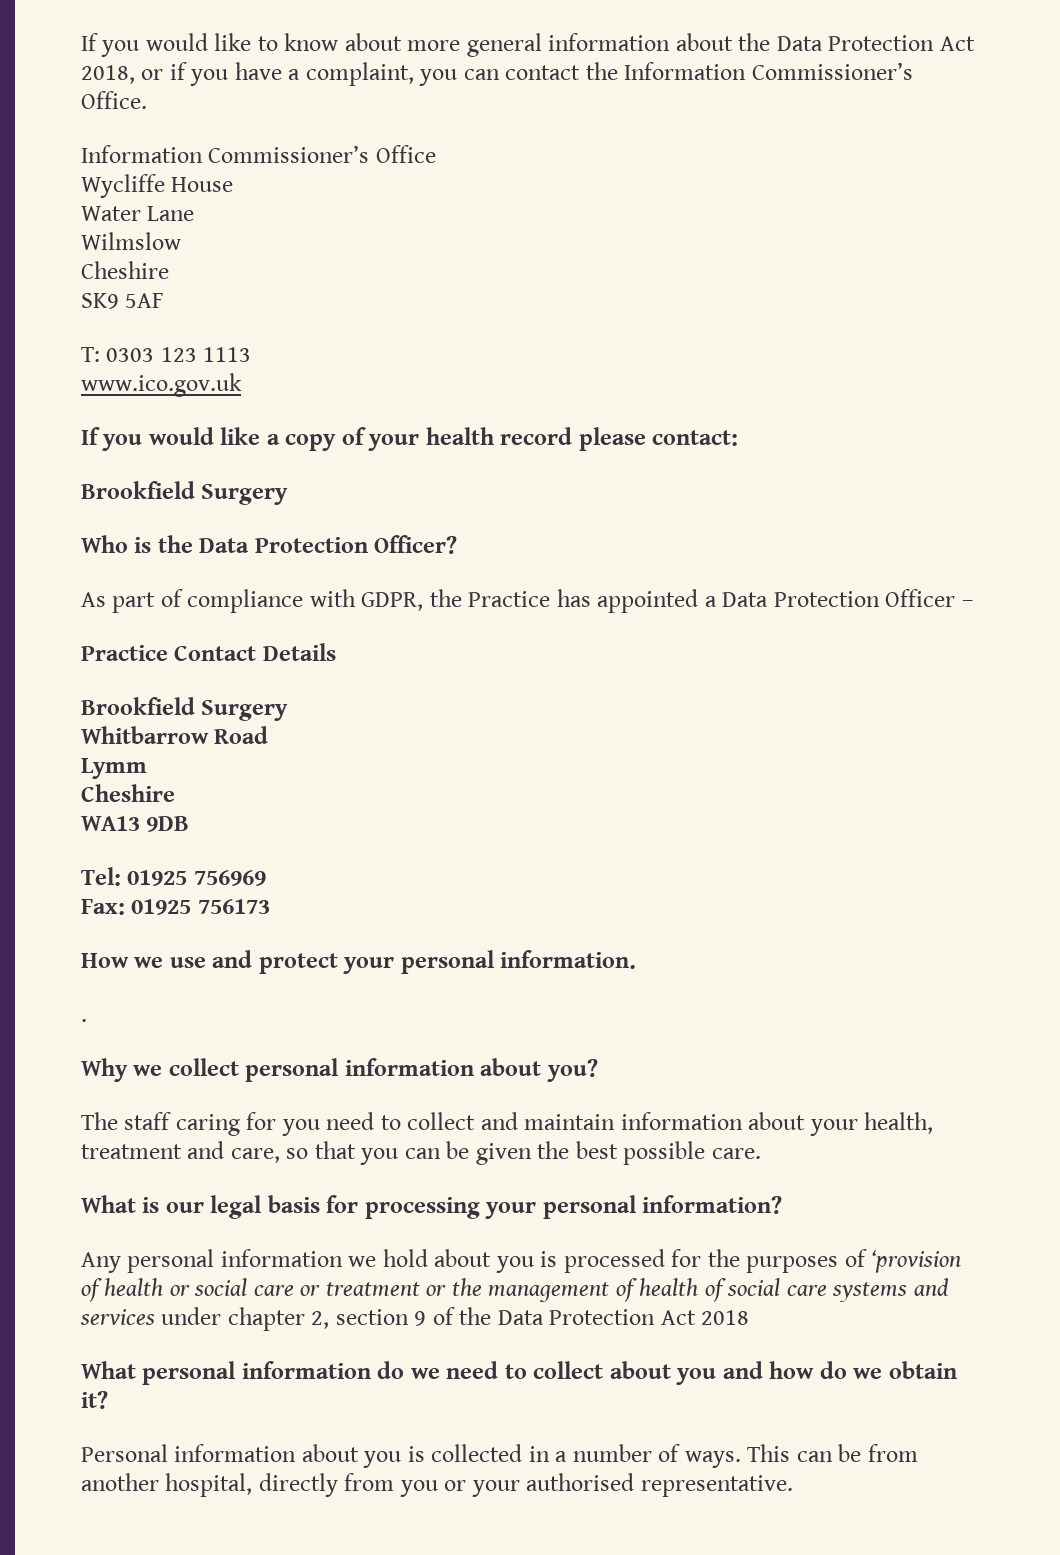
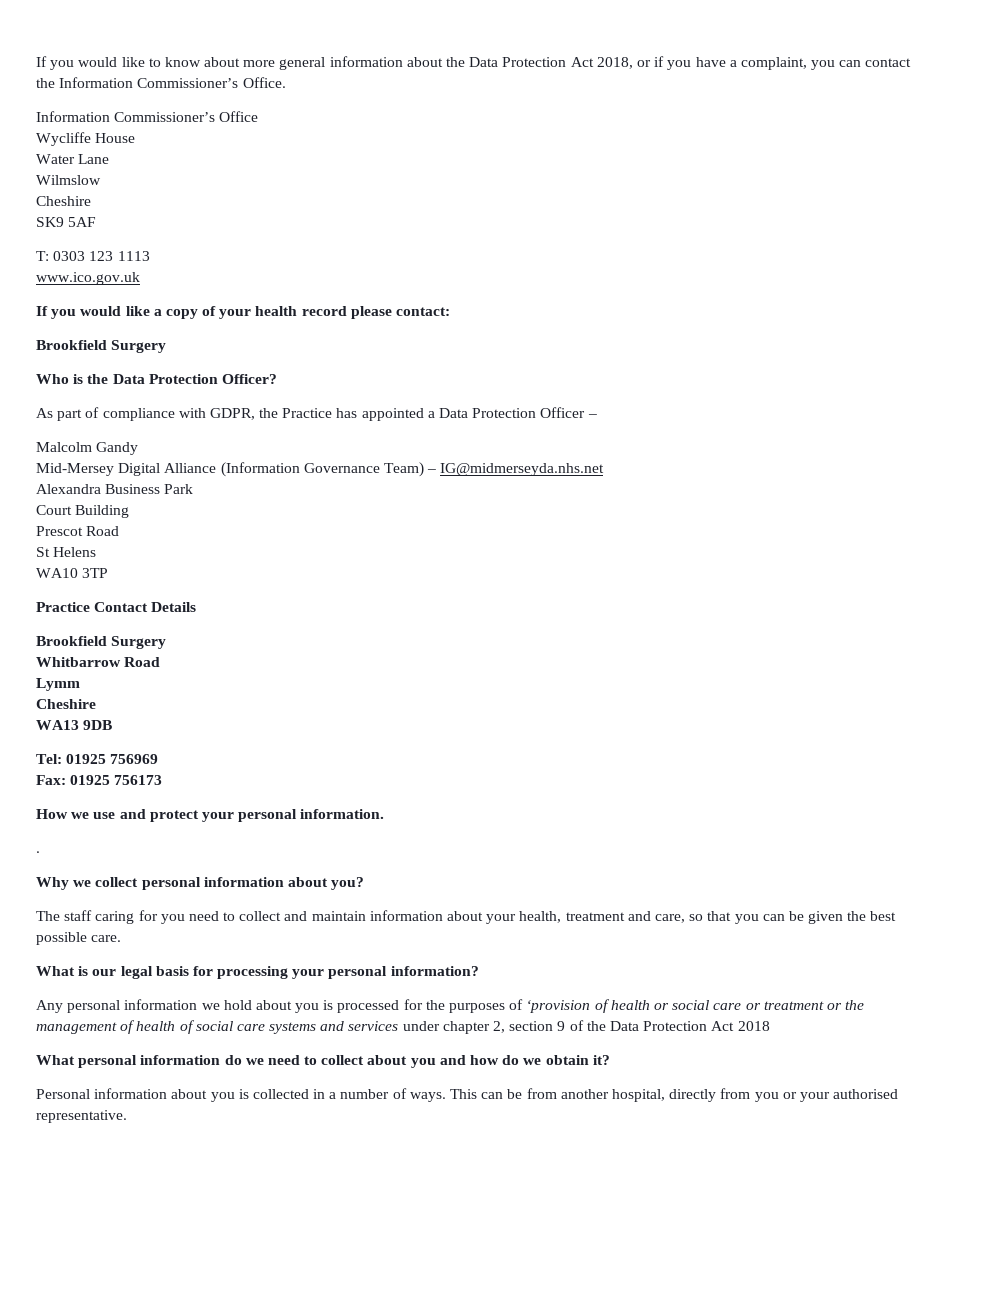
(973, 603) none -> [36,442,139,455] [36,462,605,477] [36,484,194,494] [36,505,130,518] [36,526,120,536] [36,547,97,557] [36,568,109,578] // Malcolm Gandy // Mid-Mersey Digital Alliance (Information Governance Team) – IG@midmerseyda.nhs.net // Alexandra Business Park // Court Building // Prescot Road // St Helens // WA10 3TP

